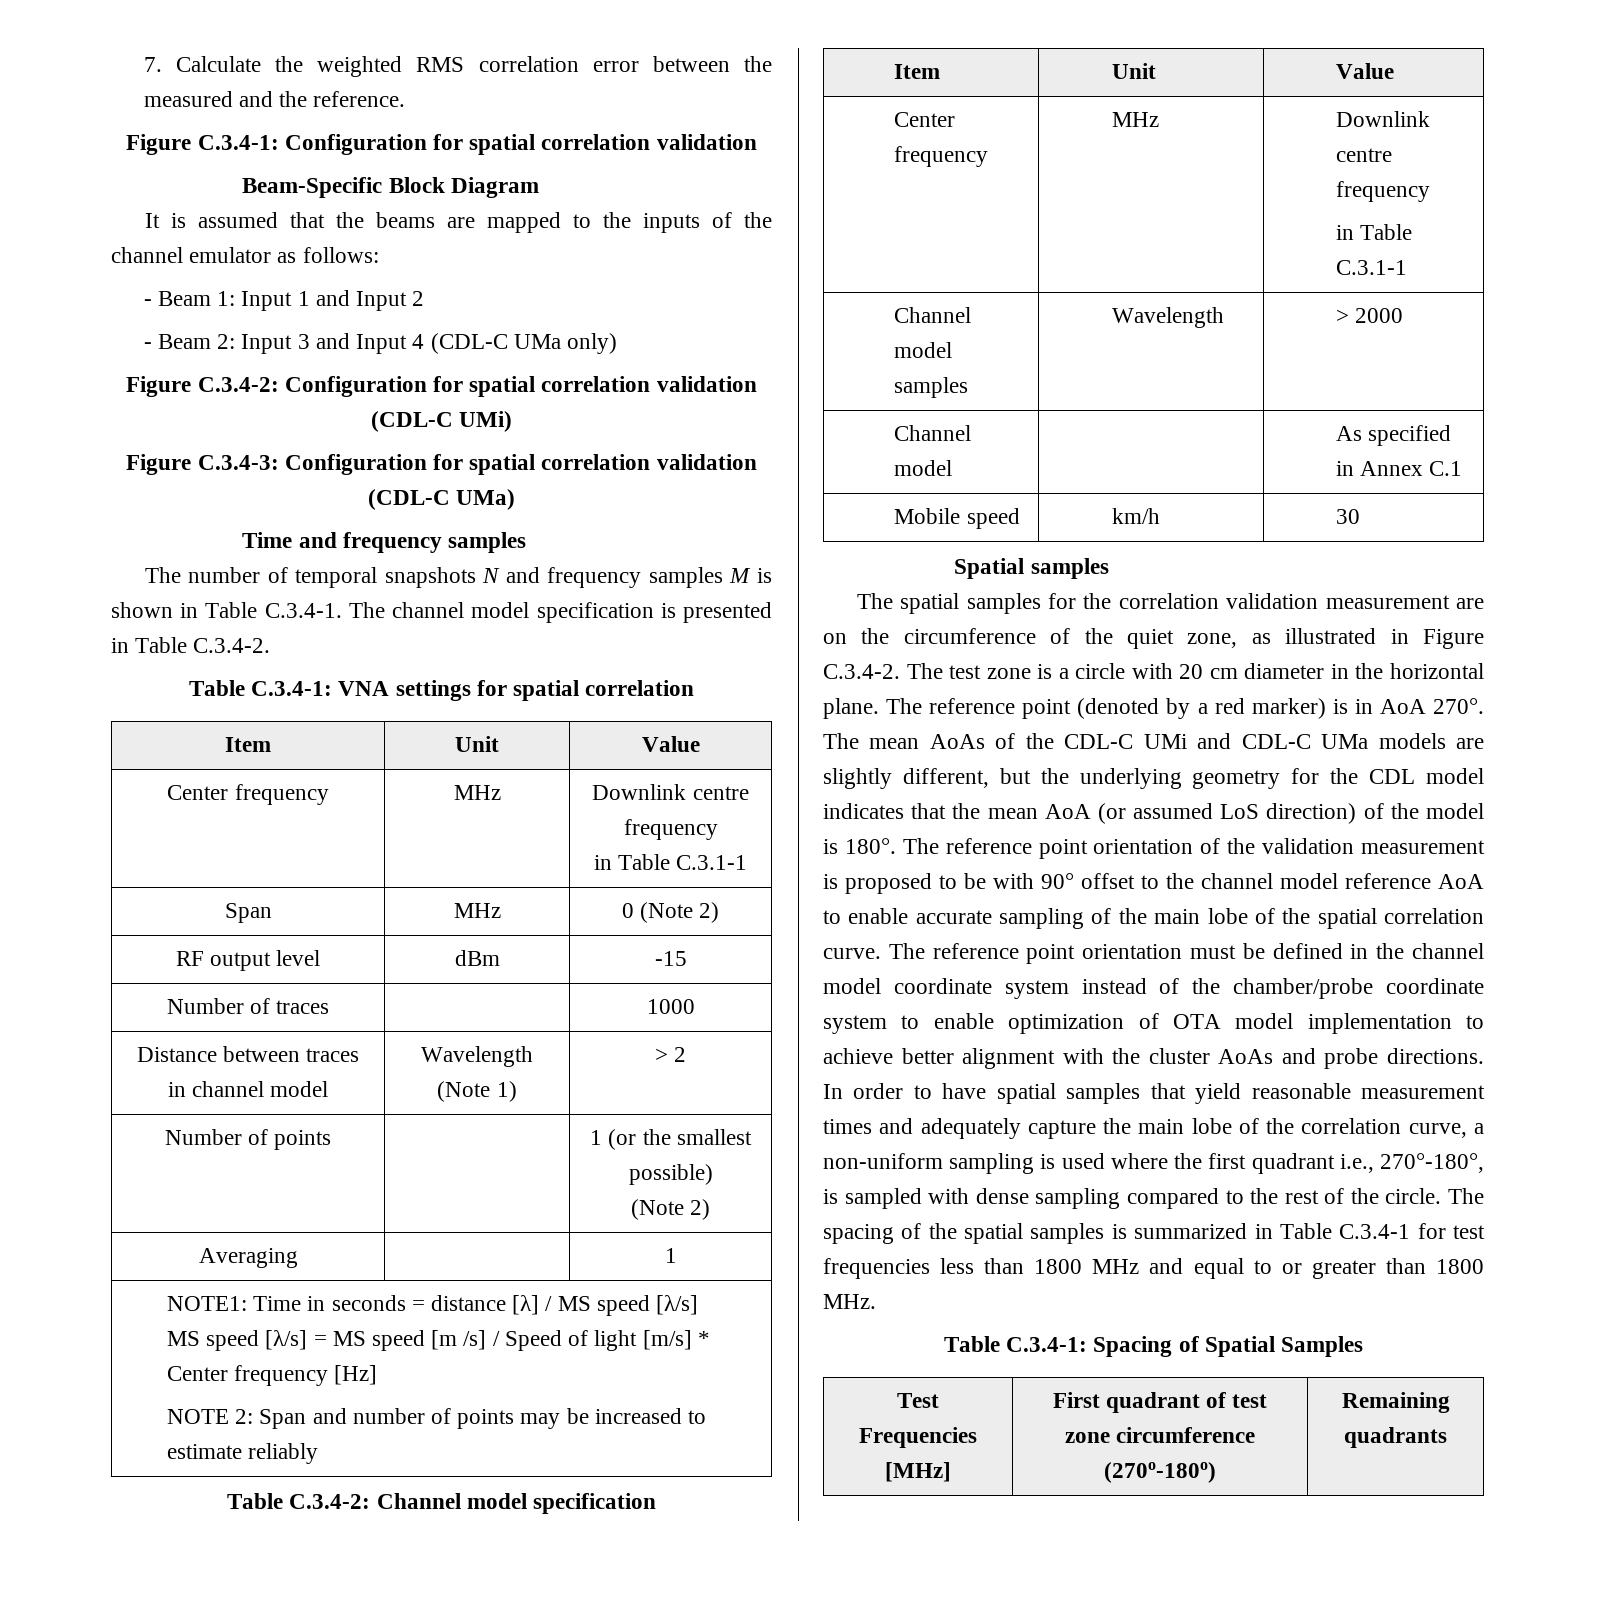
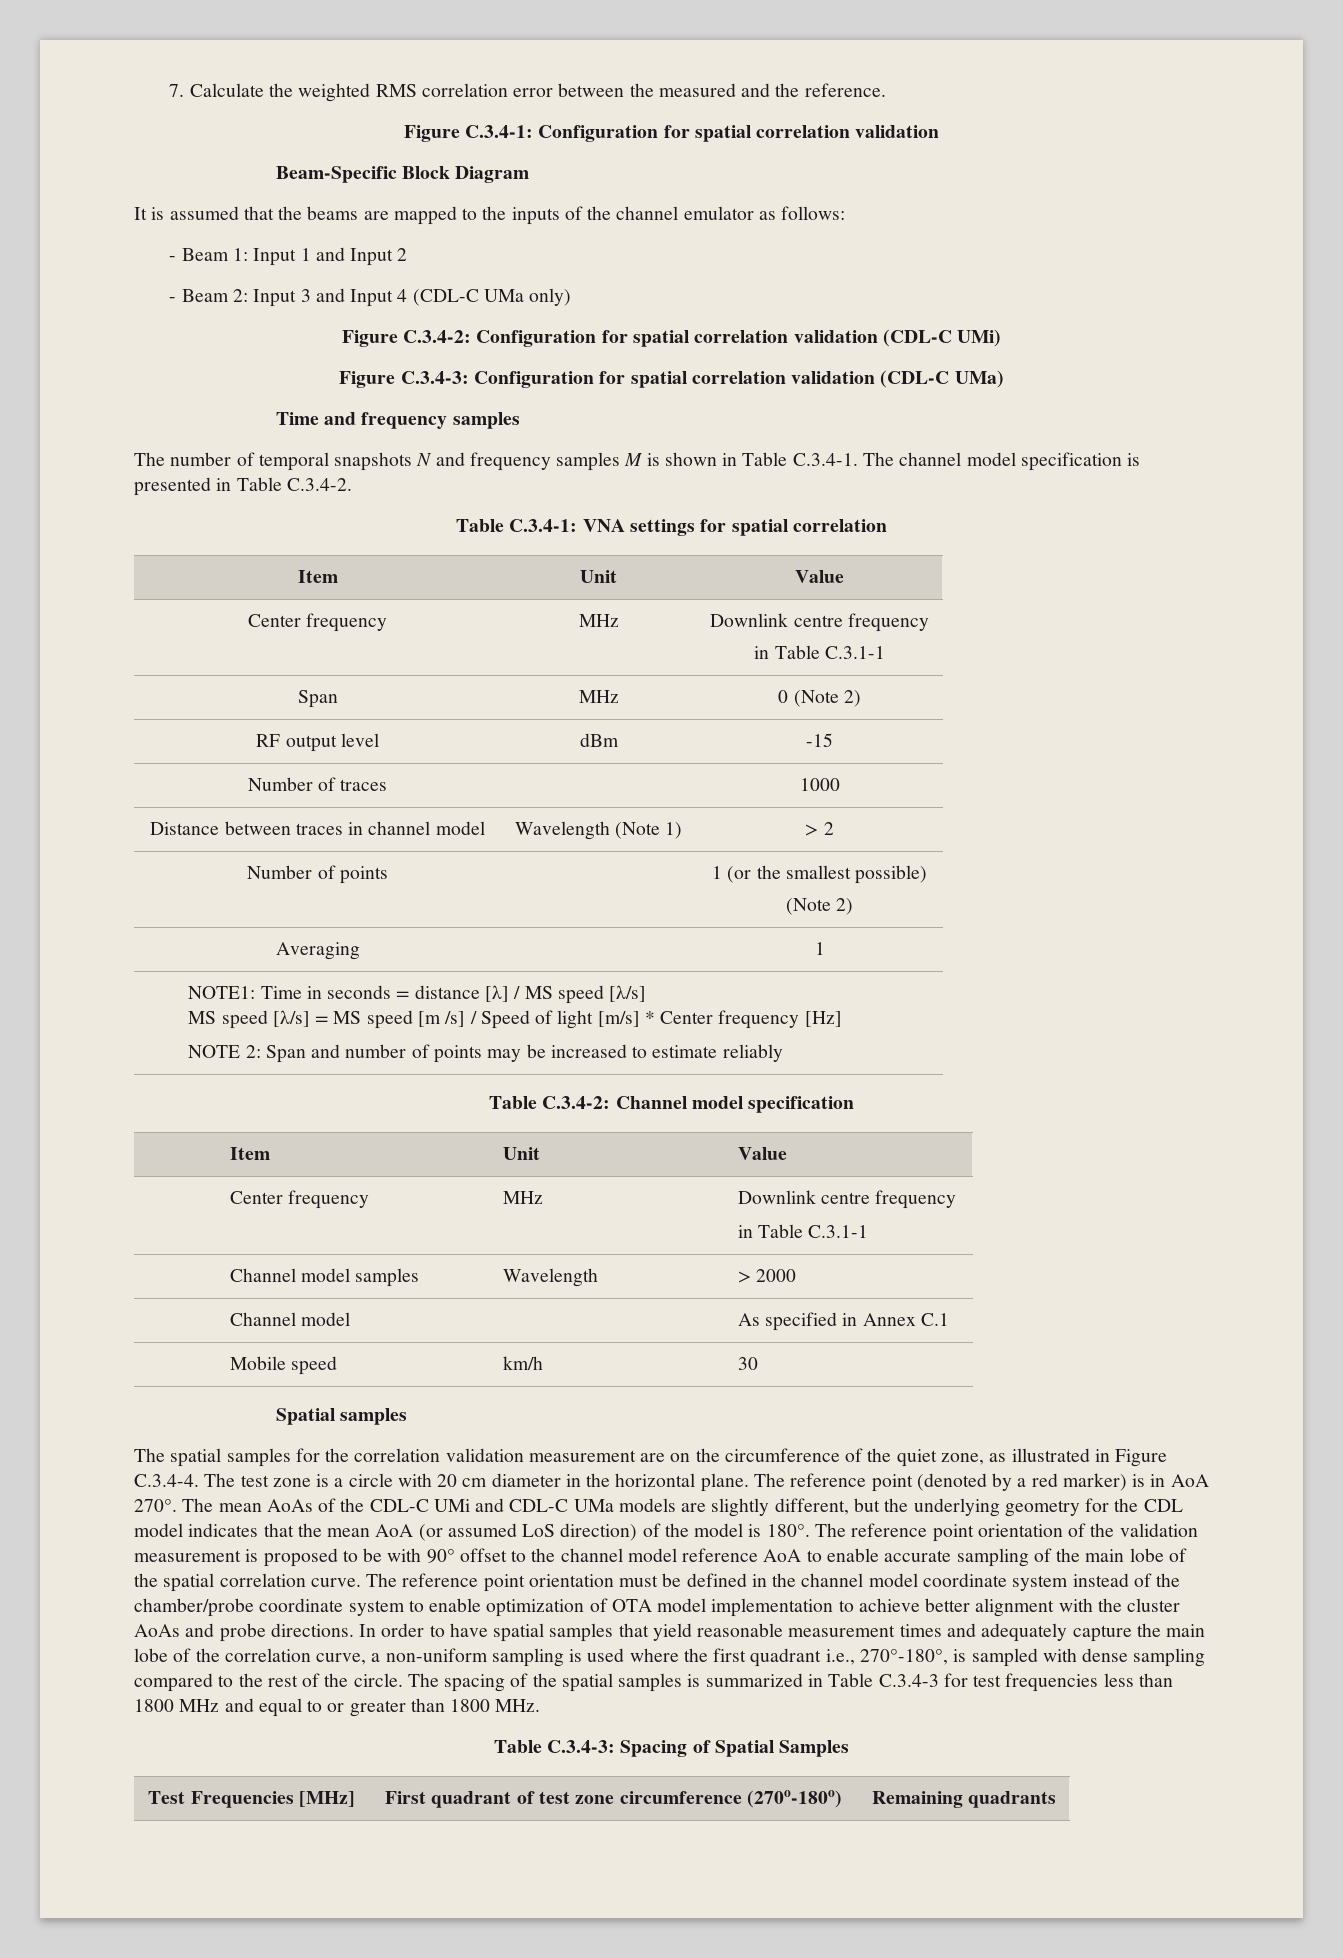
[823,664,900,679] C.3.4-2. -> [134,1474,199,1487] C.3.4-4.
[1339,1224,1411,1239] C.3.4-1 -> [878,1674,939,1687] C.3.4-3
[1006,1337,1088,1352] C.3.4-1: -> [547,1740,616,1753] C.3.4-3:

